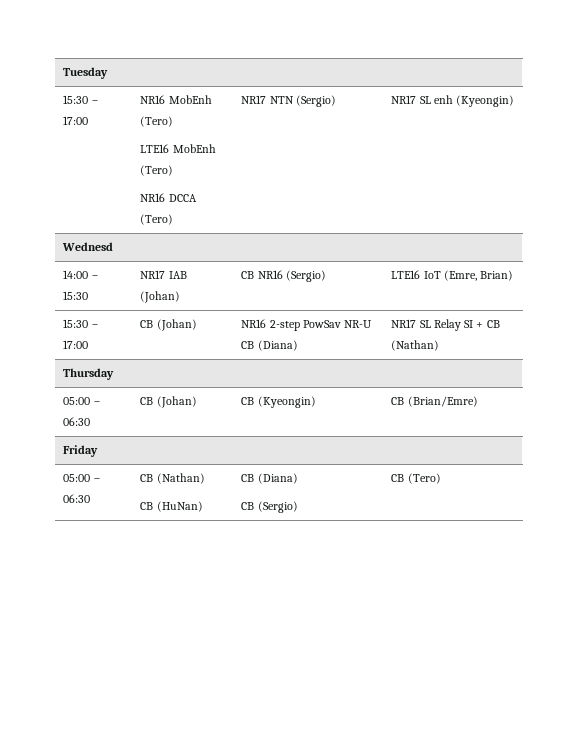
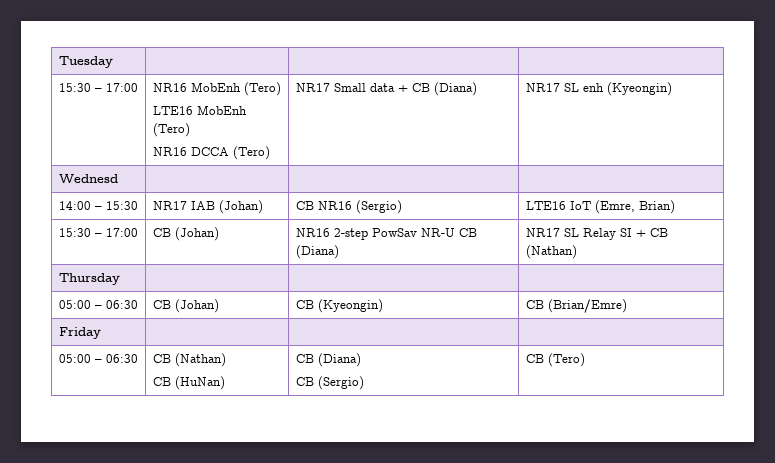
[269,95,336,107] NTN (Sergio) -> [333,82,477,96] Small data + CB (Diana)

